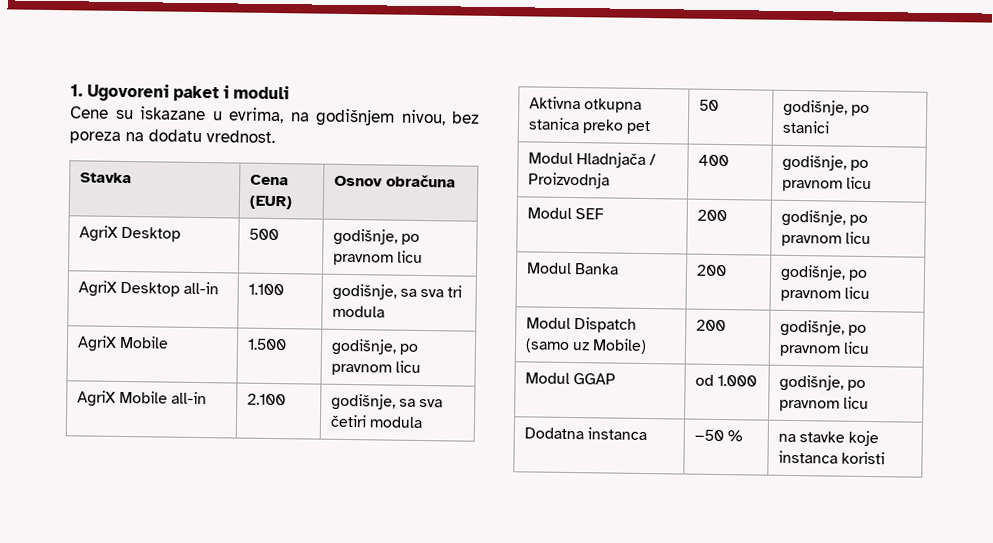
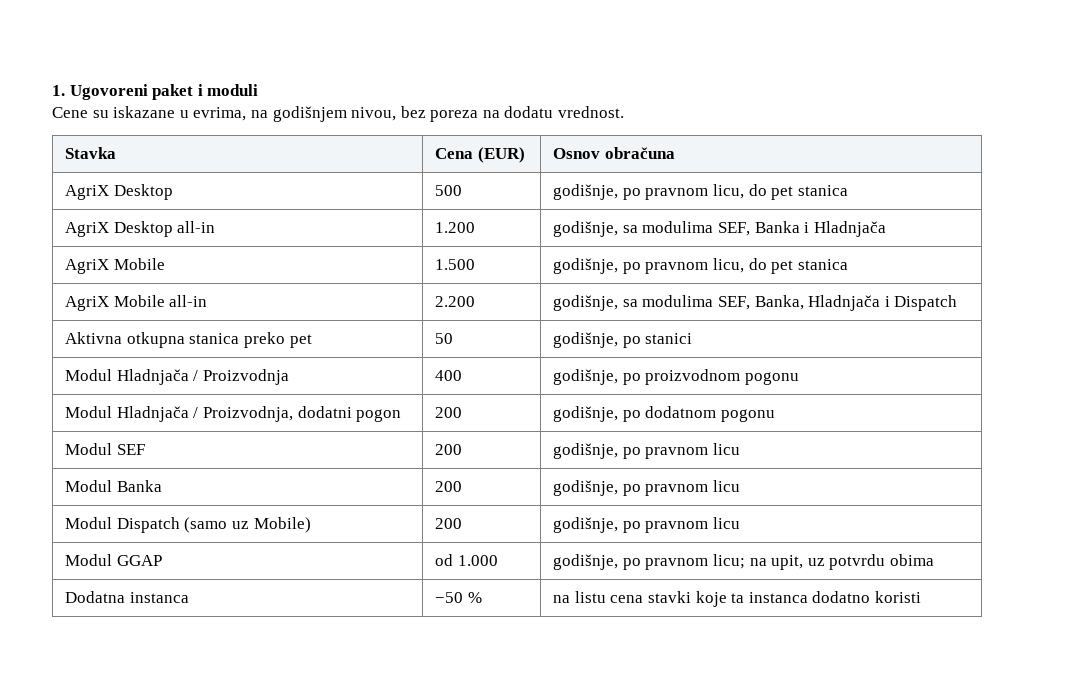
[396,250,423,263] licu -> [712,184,848,200] licu, do pet stanica
[247,283,284,296] [331,283,463,301] [331,305,385,318] 1.100 | godišnje, sa sva tri modula -> [435,222,476,233] [553,221,886,237] 1.200 | godišnje, sa modulima SEF, Banka i Hladnjača
[394,360,421,373] licu -> [712,258,848,274] licu, do pet stanica
[246,393,286,406] [330,393,444,411] [329,414,423,429] 2.100 | godišnje, sa sva četiri modula -> [435,296,476,307] [553,295,958,311] 2.200 | godišnje, sa modulima SEF, Banka, Hladnjača i Dispatch
[781,176,872,192] pravnom licu -> [645,369,799,385] [65,406,402,422] [435,407,463,418] [553,406,775,422] proizvodnom pogonu // Modul Hladnjača / Proizvodnja, dodatni pogon | 200 | godišnje, po dodatnom pogonu
[842,396,869,410] licu -> [712,554,934,570] licu; na upit, uz potvrdu obima
[798,430,880,447] [777,450,838,464] stavke koje instanca -> [574,591,871,607] listu cena stavki koje ta instanca dodatno

